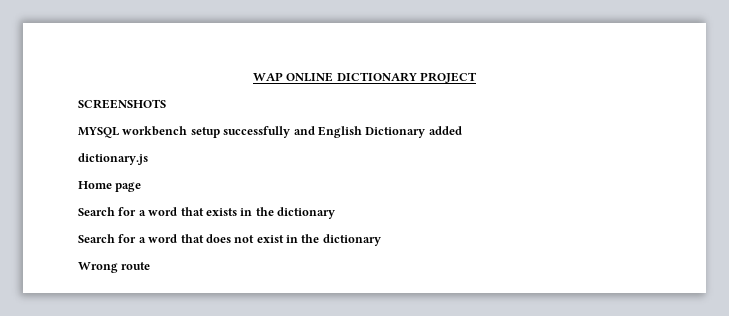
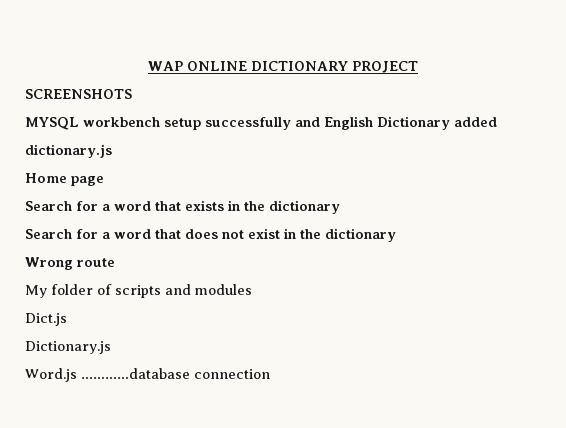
(151, 266) none -> [25,284,252,298] [25,313,67,326] [25,341,111,354] [25,368,270,382] // My folder of scripts and modules // Dict.js // Dictionary.js // Word.js …………database connection

